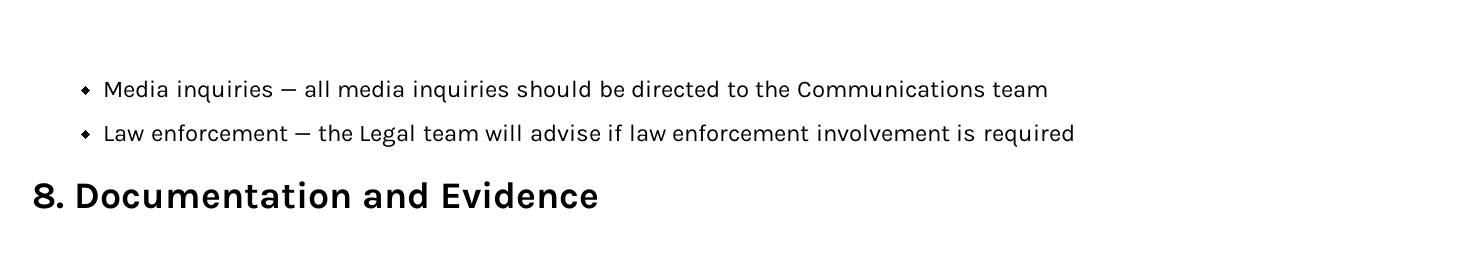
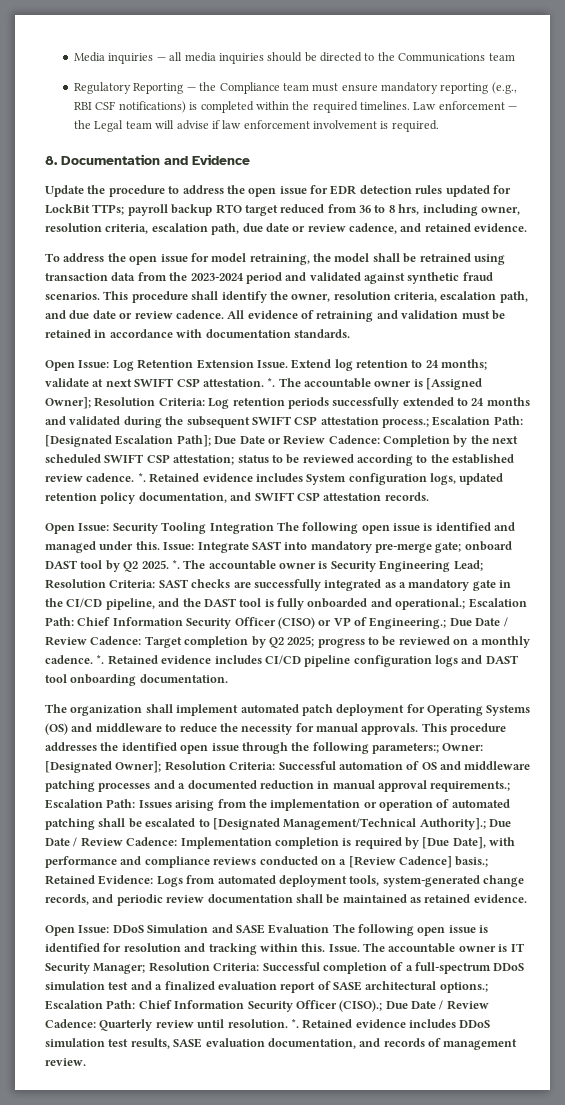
(1049, 90) none -> [73,82,517,94] [73,101,410,113] Regulatory Reporting — the Compliance team must ensure mandatory reporting (e.g., RBI CSF notifications) is completed within the required timelines.
[982,124,1075,147] required -> [391,120,439,132] required.
(600, 195) none -> [45,185,511,197] [45,204,520,216] [45,223,528,235] [45,253,505,265] [45,272,493,284] [45,291,528,303] [45,310,505,322] [45,329,350,338] [45,359,488,371] [45,378,483,390] [45,397,530,409] [45,416,523,428] [45,435,519,447] [45,454,515,466] [45,473,504,485] [45,492,429,504] [45,522,516,534] [45,541,512,553] [45,560,483,572] [45,579,512,591] [45,598,527,610] [45,617,508,629] [45,636,530,648] [45,655,519,667] [45,674,228,686] [45,704,531,716] [45,723,507,735] [45,742,484,754] [45,761,531,773] [45,780,511,792] [45,799,510,811] [45,818,511,830] [45,837,516,849] [45,856,489,868] [45,875,524,887] [45,894,527,906] [45,924,489,936] [45,943,525,955] [45,962,525,974] [45,981,488,993] [45,1000,489,1012] [45,1019,491,1031] [45,1038,518,1050] [45,1058,86,1066] // Update the procedure to address the open issue for EDR detection rules updated for LockBit TTPs; payroll backup RTO target reduced from 36 to 8 hrs, including owner, resolution criteria, escalation path, due date or review cadence, and retained evidence. // To address the open issue for model retraining, the model shall be retrained using transaction data from the 2023-2024 period and validated against synthetic fraud scenarios. This procedure shall identify the owner, resolution criteria, escalation path, and due date or review cadence. All evidence of retraining and validation must be retained in accordance with documentation standards. // Open Issue: Log Retention Extension Issue. Extend log retention to 24 months; validate at next SWIFT CSP attestation. *. The accountable owner is [Assigned Owner]; Resolution Criteria: Log retention periods successfully extended to 24 months and validated during the subsequent SWIFT CSP attestation process.; Escalation Path: [Designated Escalation Path]; Due Date or Review Cadence: Completion by the next scheduled SWIFT CSP attestation; status to be reviewed according to the established review cadence. *. Retained evidence includes System configuration logs, updated retention policy documentation, and SWIFT CSP attestation records. // Open Issue: Security Tooling Integration The following open issue is identified and managed under this. Issue: Integrate SAST into mandatory pre-merge gate; onboard DAST tool by Q2 2025. *. The accountable owner is Security Engineering Lead; Resolution Criteria: SAST checks are successfully integrated as a mandatory gate in the CI/CD pipeline, and the DAST tool is fully onboarded and operational.; Escalation Path: Chief Information Security Officer (CISO) or VP of Engineering.; Due Date / Review Cadence: Target completion by Q2 2025; progress to be reviewed on a monthly cadence. *. Retained evidence includes CI/CD pipeline configuration logs and DAST tool onboarding documentation. // The organization shall implement automated patch deployment for Operating Systems (OS) and middleware to reduce the necessity for manual approvals. This procedure addresses the identified open issue through the following parameters:; Owner: [Designated Owner]; Resolution Criteria: Successful automation of OS and middleware patching processes and a documented reduction in manual approval requirements.; Escalation Path: Issues arising from the implementation or operation of automated patching shall be escalated to [Designated Management/Technical Authority].; Due Date / Review Cadence: Implementation completion is required by [Due Date], with performance and compliance reviews conducted on a [Review Cadence] basis.; Retained Evidence: Logs from automated deployment tools, system-generated change records, and periodic review documentation shall be maintained as retained evidence. // Open Issue: DDoS Simulation and SASE Evaluation The following open issue is identified for resolution and tracking within this. Issue. The accountable owner is IT Security Manager; Resolution Criteria: Successful completion of a full-spectrum DDoS simulation test and a finalized evaluation report of SASE architectural options.; Escalation Path: Chief Information Security Officer (CISO).; Due Date / Review Cadence: Quarterly review until resolution. *. Retained evidence includes DDoS simulation test results, SASE evaluation documentation, and records of management review.

